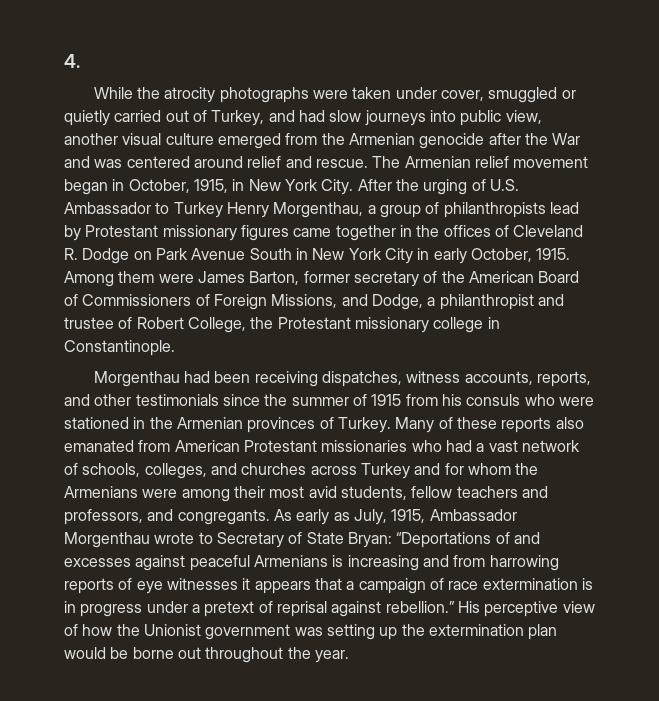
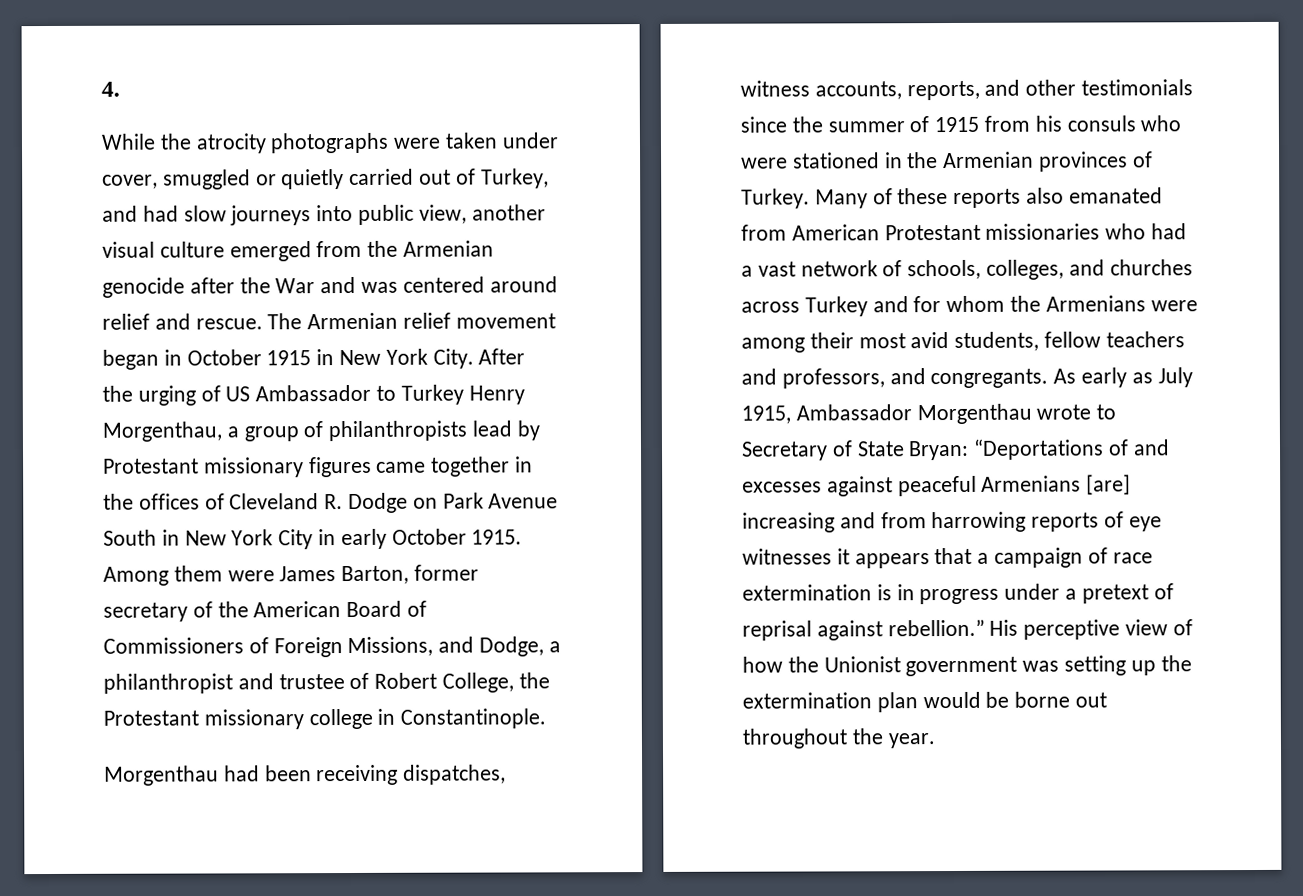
[128,179,228,193] October, 1915, -> [186,349,312,366] October 1915
[489,179,519,191] U.S. -> [225,386,251,402] US
[470,248,532,262] October, -> [391,528,467,545] October
[353,509,387,525] July, -> [1157,367,1193,388] July
[332,555,344,567] is -> [1086,474,1132,495] [are]

